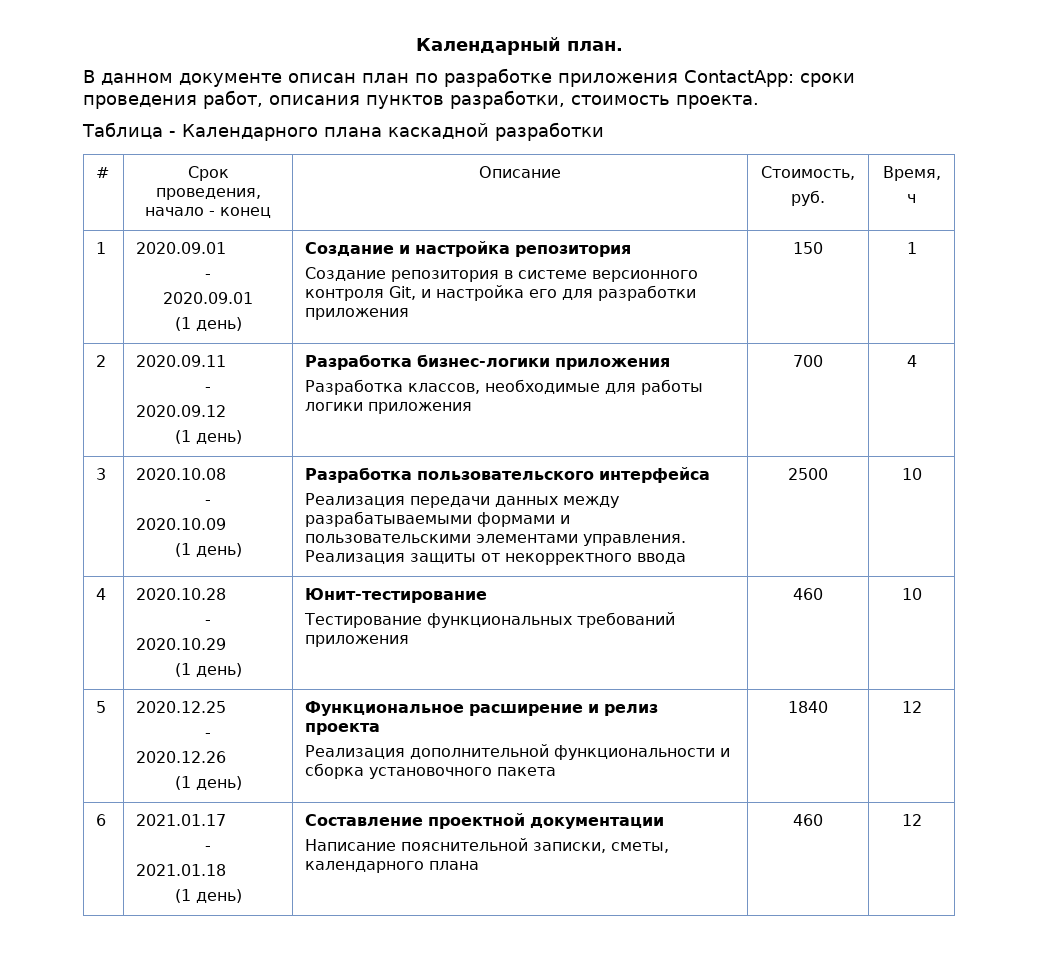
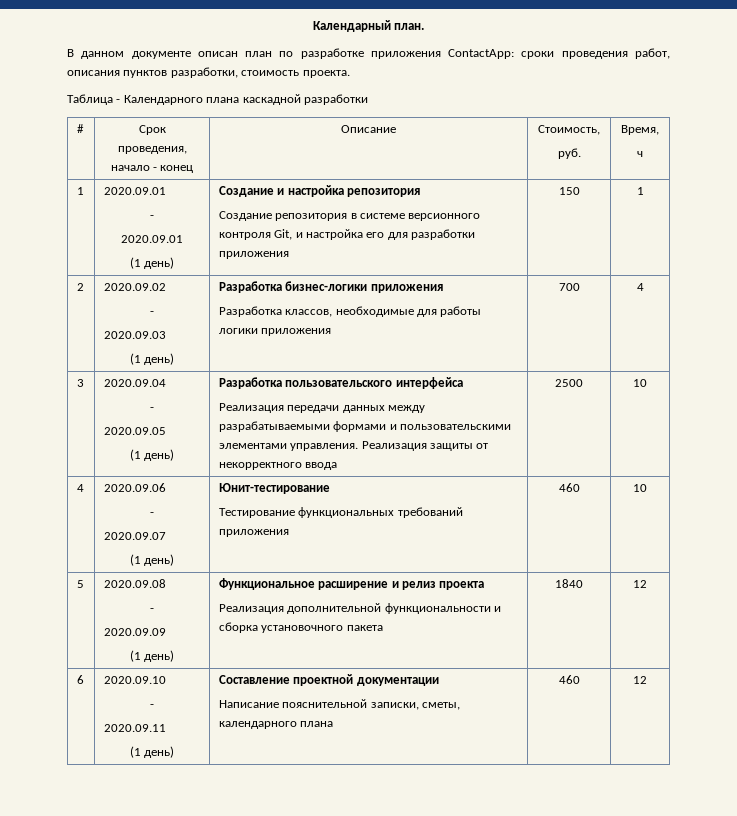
[136,355,227,367] [205,387,211,392] [136,405,227,417] 2020.09.11 // - // 2020.09.12 -> [103,283,166,291] [150,311,154,315] [103,331,166,339] 2020.09.02 // - // 2020.09.03
[136,468,227,480] [205,500,211,505] [136,518,227,530] 2020.10.08 // - // 2020.10.09 -> [103,379,166,387] [150,407,154,411] [103,427,166,435] 2020.09.04 // - // 2020.09.05
[136,588,227,600] [205,620,211,625] [136,638,227,650] 2020.10.28 // - // 2020.10.29 -> [103,483,166,492] [150,512,154,516] [103,532,166,540] 2020.09.06 // - // 2020.09.07
[136,701,227,713] [205,733,211,738] [136,751,227,763] 2020.12.25 // - // 2020.12.26 -> [103,579,166,588] [150,608,154,612] [103,628,166,636] 2020.09.08 // - // 2020.09.09
[136,814,227,826] [205,846,211,851] [136,864,227,876] 2021.01.17 // - // 2021.01.18 -> [103,676,166,684] [150,704,154,708] [103,724,166,732] 2020.09.10 // - // 2020.09.11

